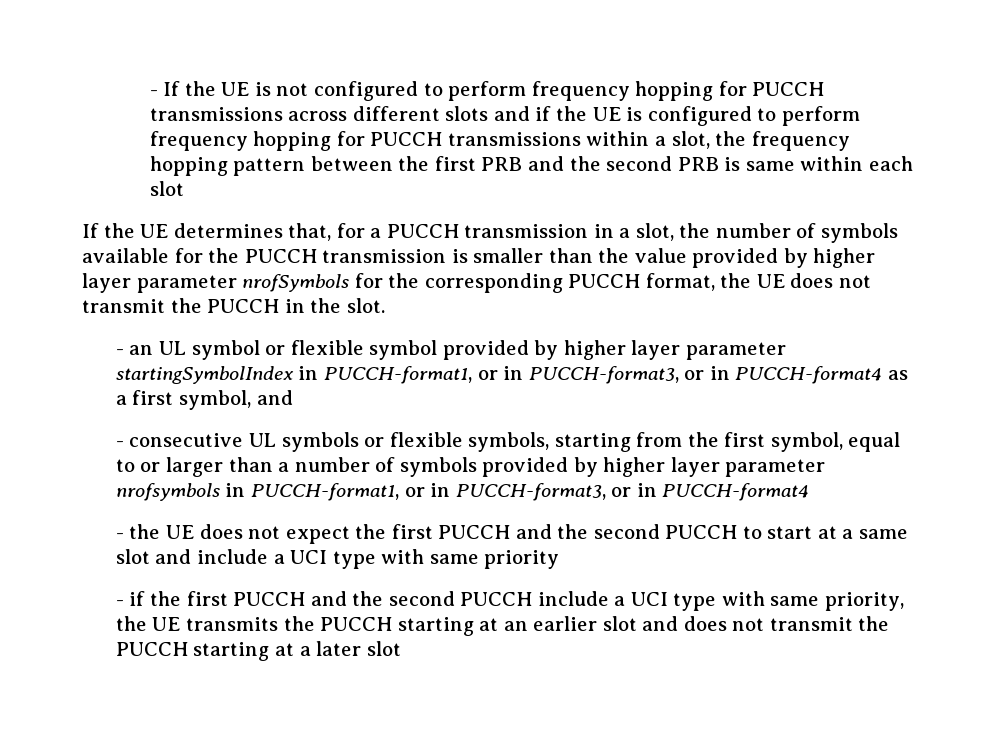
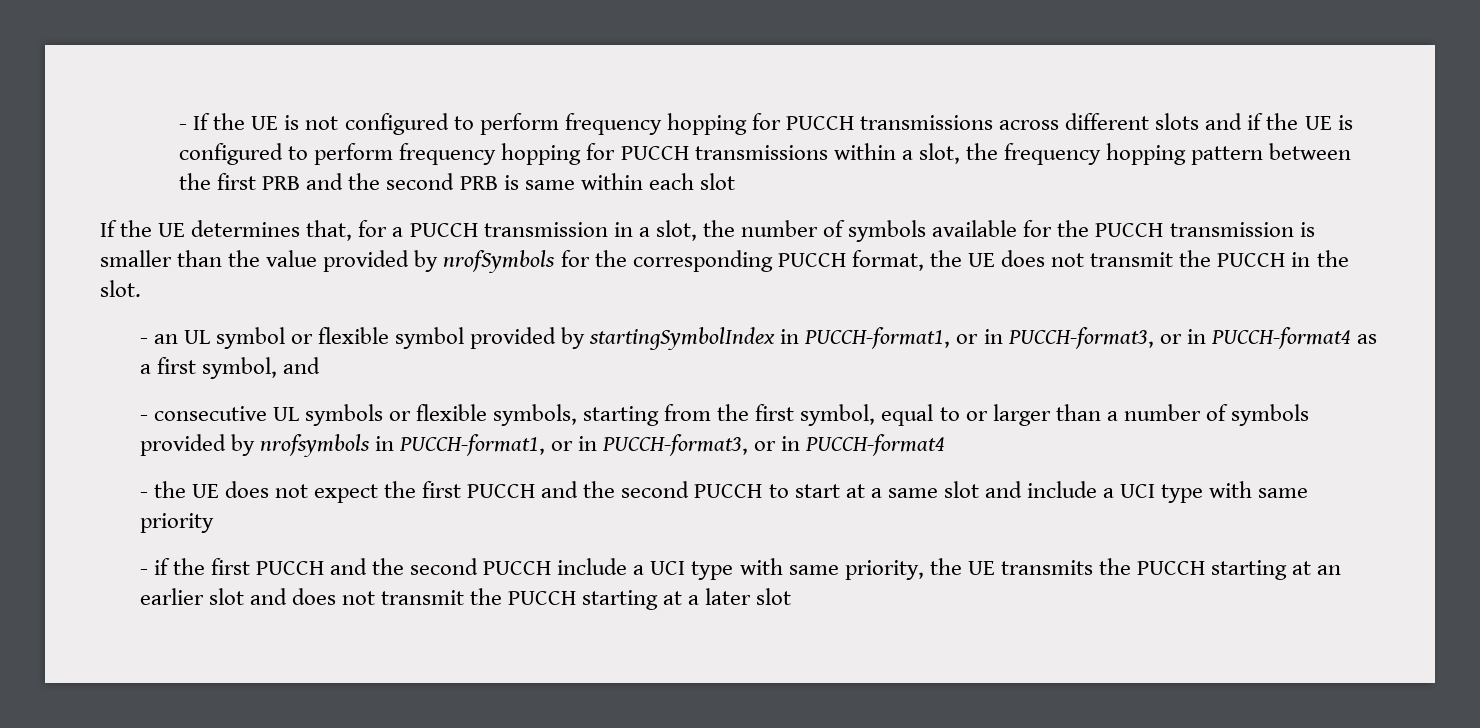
[813,248,876,268] [82,273,237,293] higher layer parameter -> (439, 261) none
[563,340,786,360] higher layer parameter -> (586, 338) none
[603,457,826,477] higher layer parameter -> (255, 445) none

